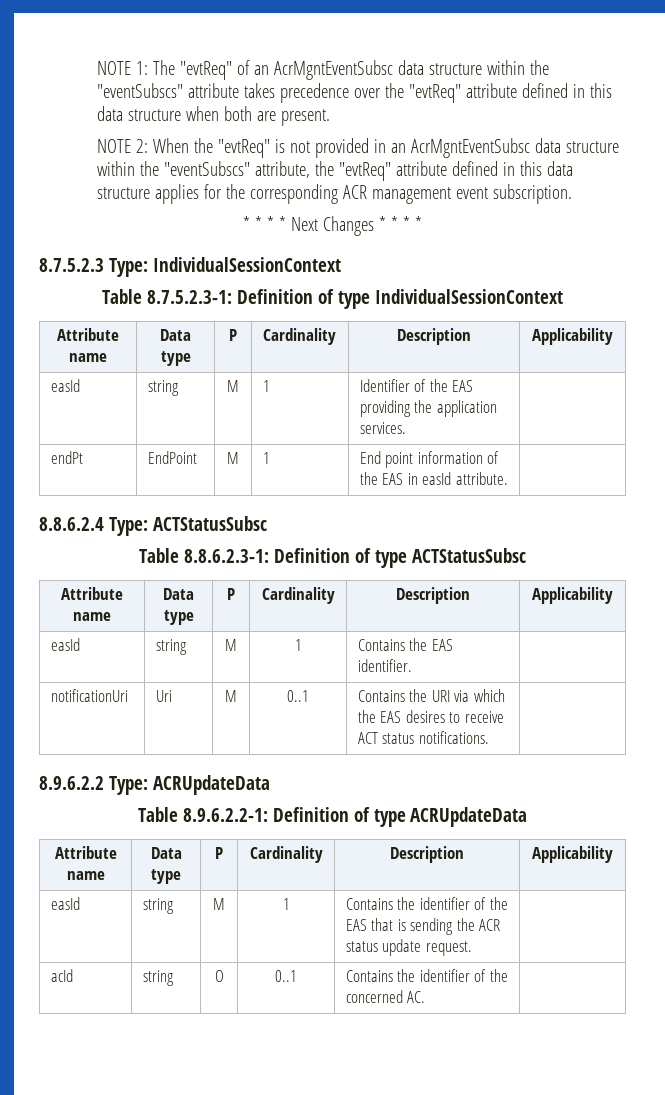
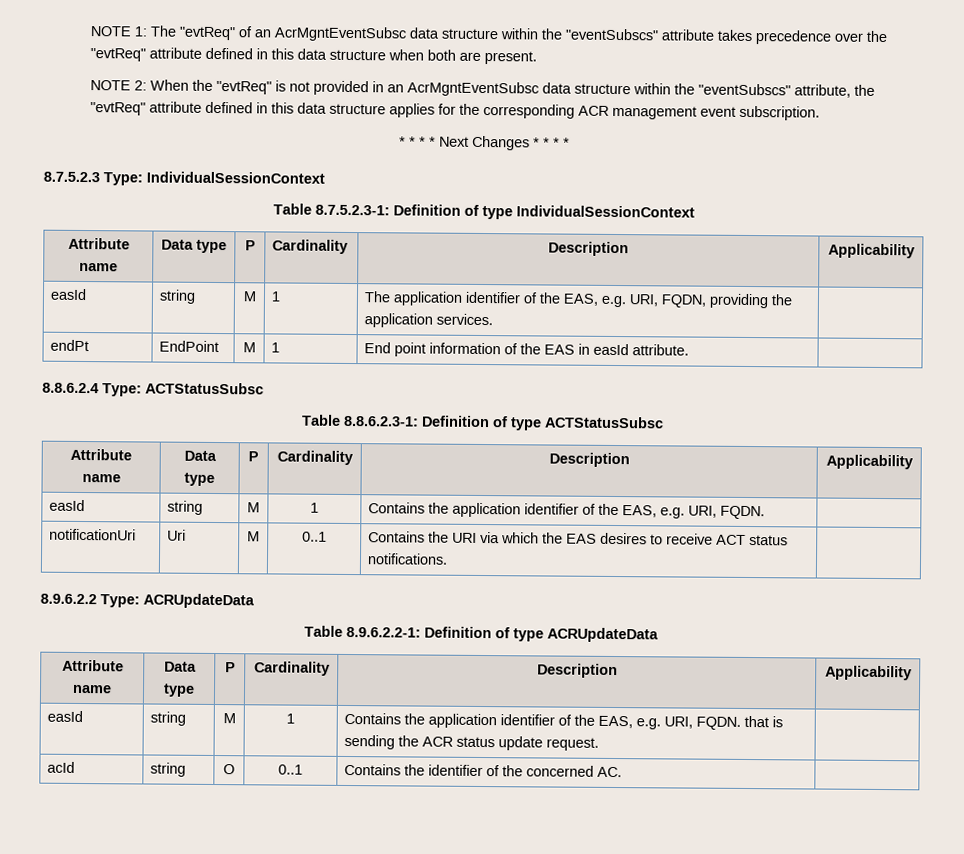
[359,379,474,392] Identifier of the EAS -> [364,291,707,308] The application identifier of the EAS, e.g. URI, FQDN,
[431,639,453,651] [357,659,412,672] EAS identifier. -> [452,502,766,520] application identifier of the EAS, e.g. URI, FQDN.
[419,897,508,910] [345,919,367,931] identifier of the EAS -> [428,713,742,730] application identifier of the EAS, e.g. URI, FQDN.

